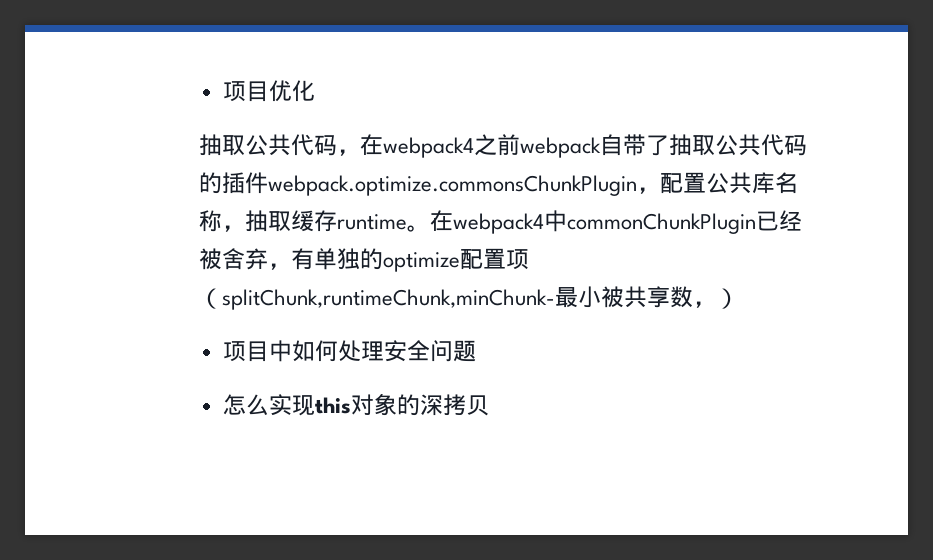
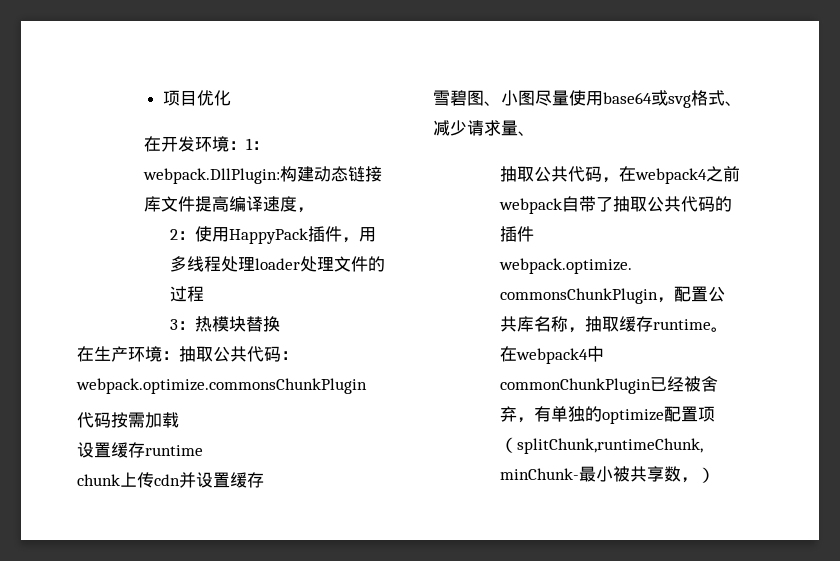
(316, 91) none -> [144,136,270,152] [143,166,383,184] [144,196,315,213] [169,226,376,244] [169,256,385,272] [169,286,204,302] [169,316,280,332] [77,346,298,362] [76,378,367,394] [77,412,179,428] [77,442,203,458] [77,472,264,488] [433,90,742,108] [433,120,535,136] // 在开发环境：1：webpack.DllPlugin:构建动态链接库文件提高编译速度， // 2：使用HappyPack插件，用多线程处理loader处理文件的过程 // 3：热模块替换 // 在生产环境：抽取公共代码：webpack.optimize.commonsChunkPlugin // 代码按需加载 // 设置缓存runtime // chunk上传cdn并设置缓存 // 雪碧图、小图尽量使用base64或svg格式、减少请求量、
[223,340,477,362] [223,393,490,416] // 项目中如何处理安全问题 // 怎么实现this对象的深拷贝 -> (716, 475) none

